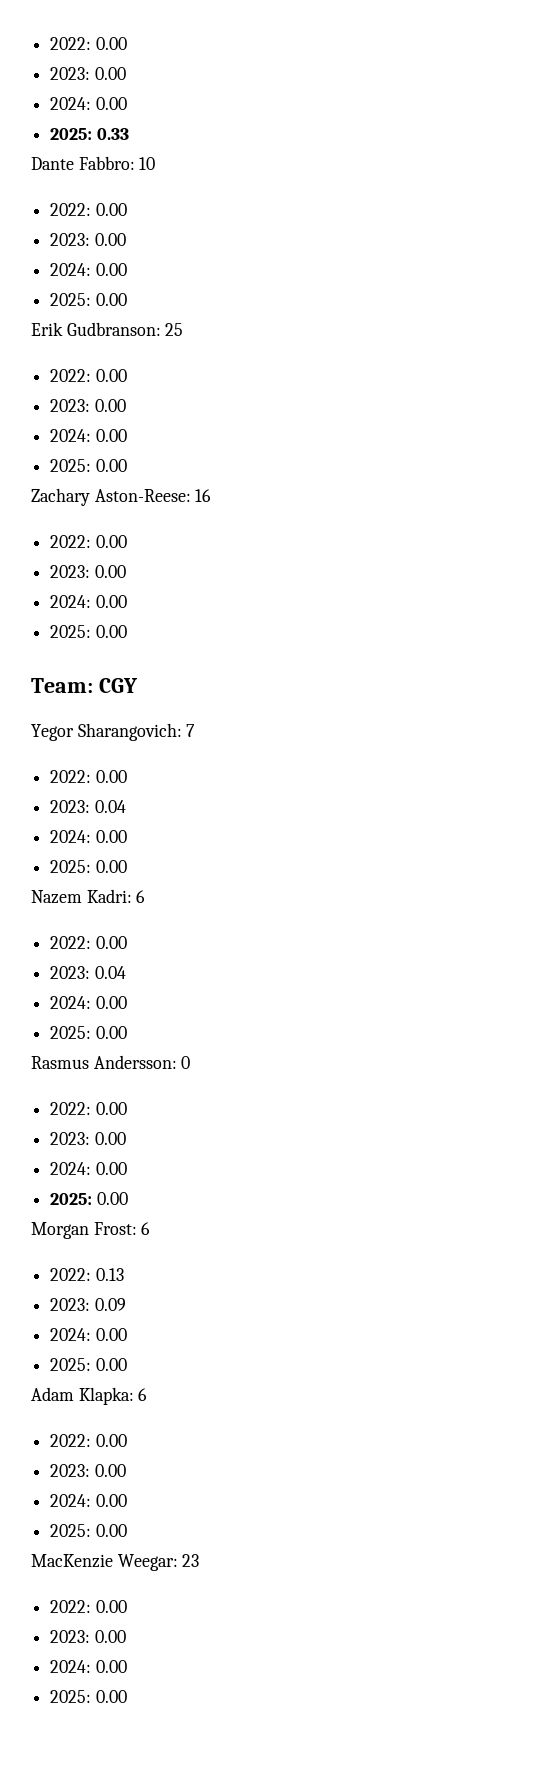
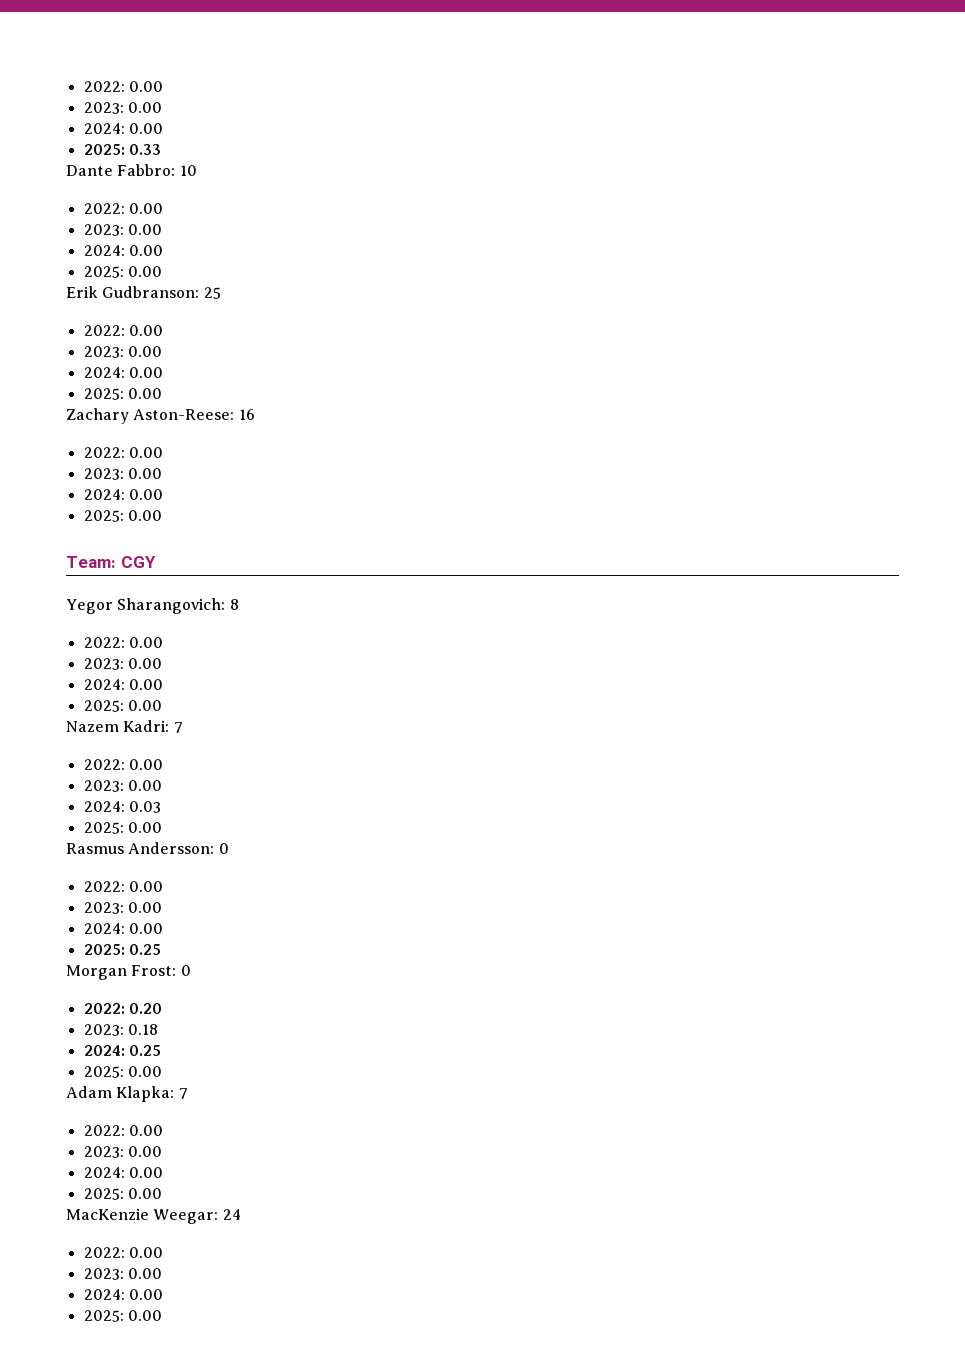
[186,724,196,737] [50,770,127,783] [50,800,126,813] 7 // 2022: 0.00 // 2023: 0.04 -> [229,599,239,610] [83,637,163,648] [83,658,162,670] 8 // 2022: 0.00 // 2023: 0.00
[136,890,146,903] [50,936,127,949] [50,966,126,979] [50,996,127,1009] 6 // 2022: 0.00 // 2023: 0.04 // 2024: 0.00 -> [173,722,183,733] [83,759,163,770] [83,780,162,792] [83,801,161,813] 7 // 2022: 0.00 // 2023: 0.00 // 2024: 0.03
[96,1192,128,1205] 0.00 -> [128,944,161,955] 0.25
[141,1222,151,1235] [50,1268,124,1281] [50,1298,126,1311] [50,1328,127,1341] 6 // 2022: 0.13 // 2023: 0.09 // 2024: 0.00 -> [180,965,191,976] [83,1003,162,1014] [83,1024,158,1036] [83,1045,161,1056] 0 // 2022: 0.20 // 2023: 0.18 // 2024: 0.25
[138,1388,148,1401] 6 -> [178,1088,188,1099] 7
[182,1554,200,1567] 23 -> [222,1209,241,1220] 24

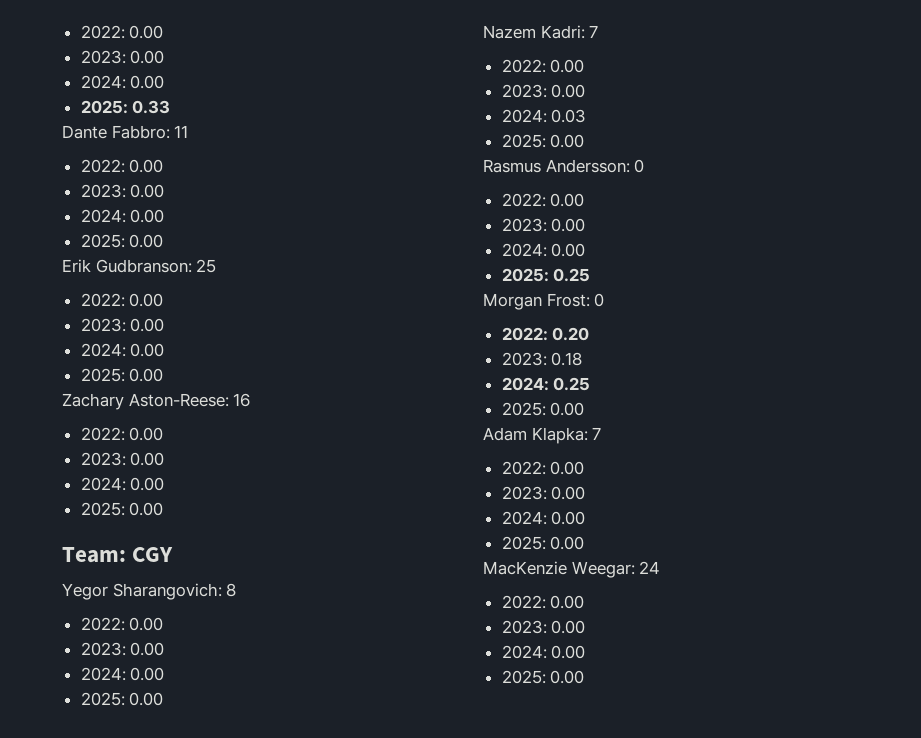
[179,165,197,176] 10 -> [174,125,189,138] 11

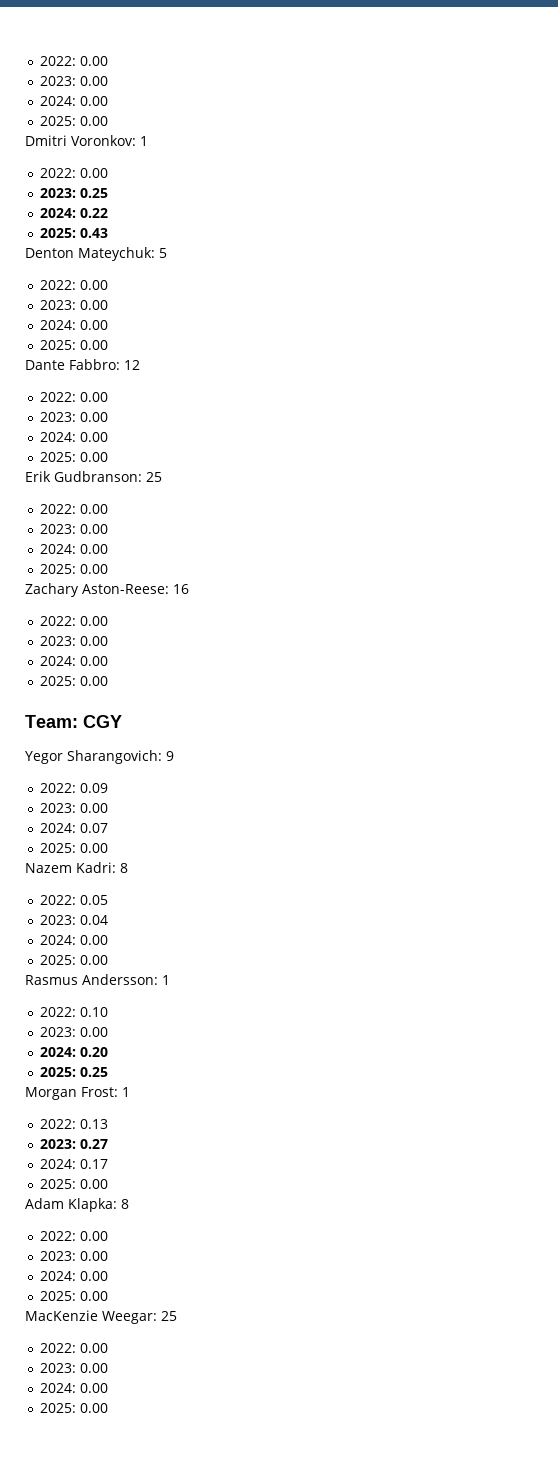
[80,25,164,39] [80,50,165,64] [80,75,165,89] [80,100,171,114] 2022: 0.00 // 2023: 0.00 // 2024: 0.00 // 2025: 0.33 -> [40,56,109,66] [40,76,109,86] [40,96,109,106] [40,116,109,126] [25,135,148,146] [40,168,109,178] [40,188,109,198] [40,208,109,218] [40,228,109,238] [25,247,167,261] [40,280,109,290] [40,300,109,310] [40,320,109,330] [40,340,109,350] 2022: 0.00 // 2023: 0.00 // 2024: 0.00 // 2025: 0.00 // Dmitri Voronkov: 1 // 2022: 0.00 // 2023: 0.25 // 2024: 0.22 // 2025: 0.43 // Denton Mateychuk: 5 // 2022: 0.00 // 2023: 0.00 // 2024: 0.00 // 2025: 0.00
[174,125,189,138] 11 -> [124,360,140,370] 12
[226,583,237,597] [80,617,164,631] [80,642,165,656] [80,667,165,681] [80,692,164,706] [483,25,599,39] [501,59,585,73] [501,84,586,98] [501,109,587,123] [501,134,585,148] [483,159,645,173] [501,193,585,207] [501,218,586,232] [501,243,586,257] 8 // 2022: 0.00 // 2023: 0.00 // 2024: 0.00 // 2025: 0.00 // Nazem Kadri: 7 // 2022: 0.00 // 2023: 0.00 // 2024: 0.03 // 2025: 0.00 // Rasmus Andersson: 0 // 2022: 0.00 // 2023: 0.00 // 2024: 0.00 -> [166,751,174,761] [40,783,109,793] [40,803,109,813] [40,823,109,833] [40,843,109,853] [25,862,128,873] [40,895,109,905] [40,915,109,925] [40,935,109,945] [40,955,109,965] [25,974,170,985] [40,1007,109,1017] [40,1027,109,1037] [40,1047,109,1057] 9 // 2022: 0.09 // 2023: 0.00 // 2024: 0.07 // 2025: 0.00 // Nazem Kadri: 8 // 2022: 0.05 // 2023: 0.04 // 2024: 0.00 // 2025: 0.00 // Rasmus Andersson: 1 // 2022: 0.10 // 2023: 0.00 // 2024: 0.20
[594,293,605,307] [501,327,590,341] [501,352,583,366] [501,377,591,391] 0 // 2022: 0.20 // 2023: 0.18 // 2024: 0.25 -> [122,1087,130,1097] [40,1119,109,1129] [40,1139,109,1149] [40,1159,109,1169] 1 // 2022: 0.13 // 2023: 0.27 // 2024: 0.17
[592,427,602,440] 7 -> [121,1199,129,1209] 8
[639,561,661,574] 24 -> [161,1311,177,1321] 25

